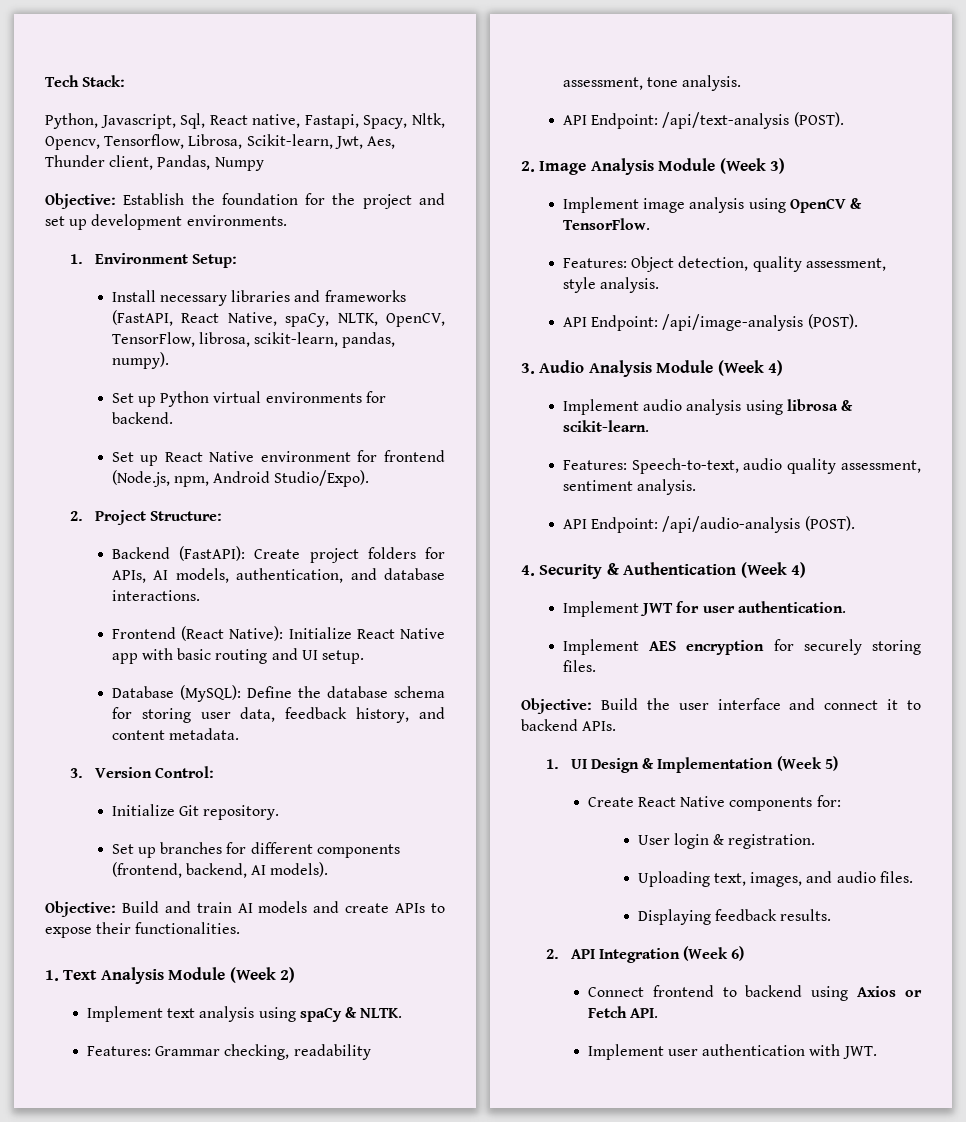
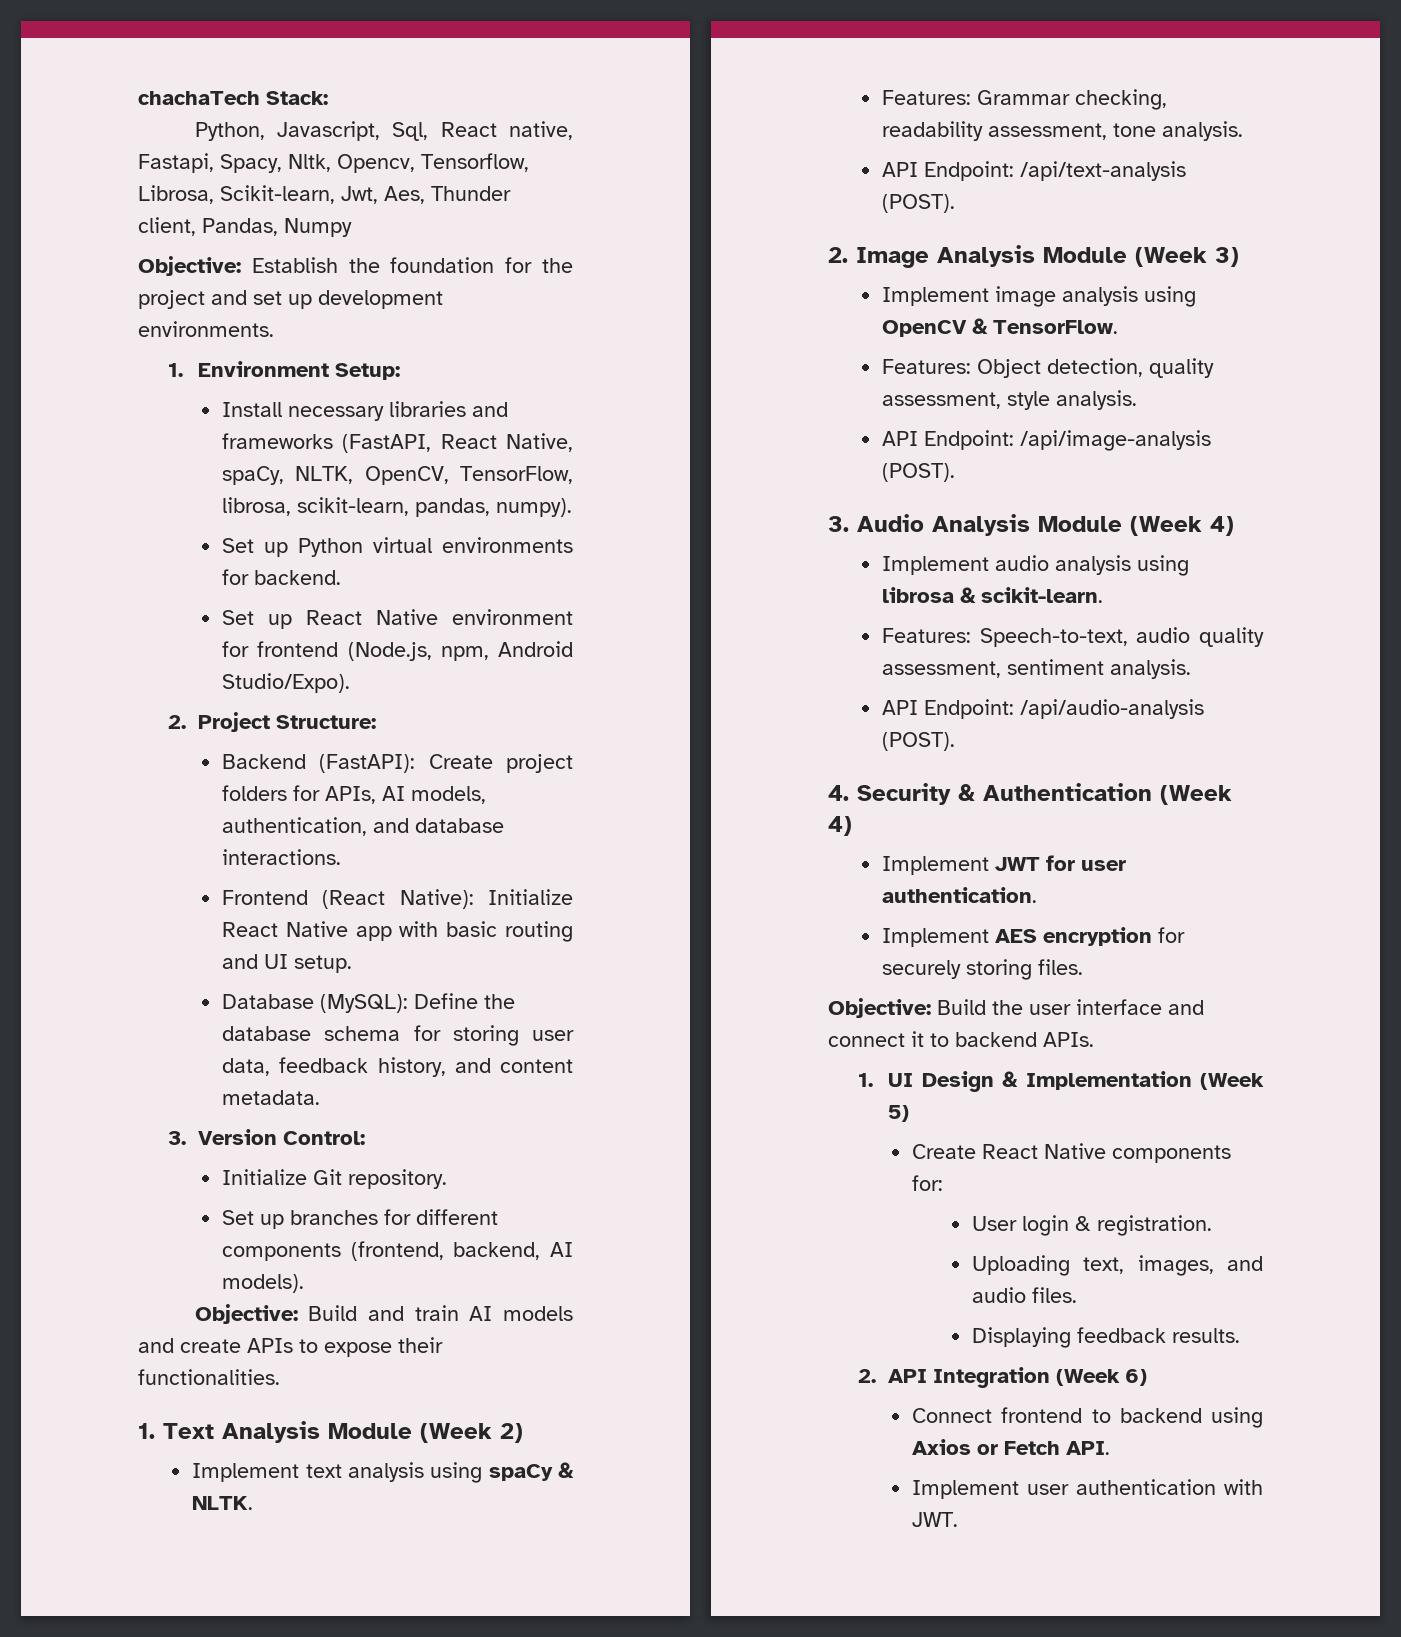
[45,75,79,87] Tech -> [138,91,260,105] chachaTech

